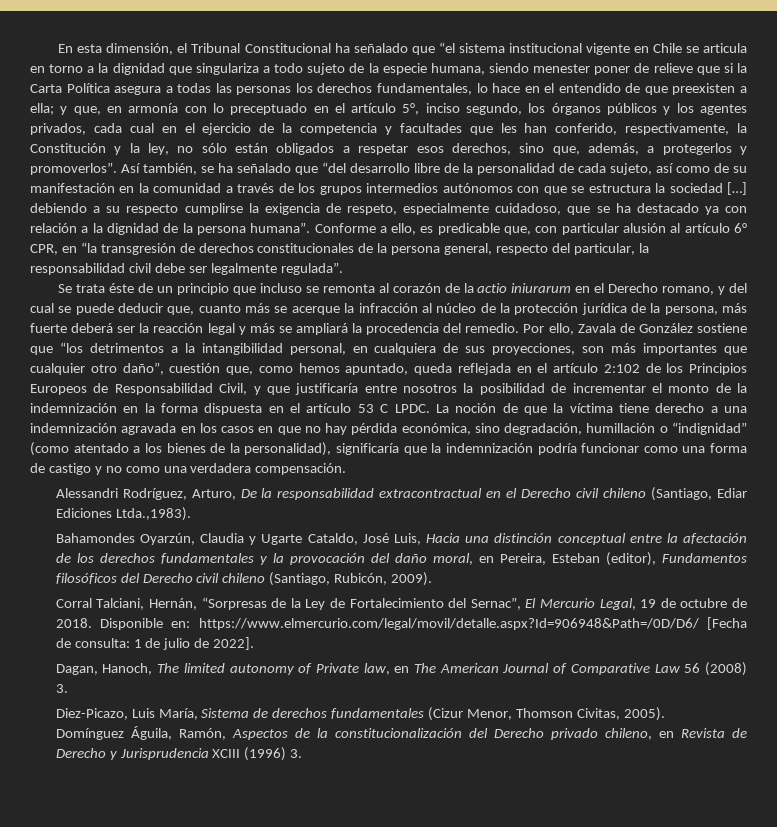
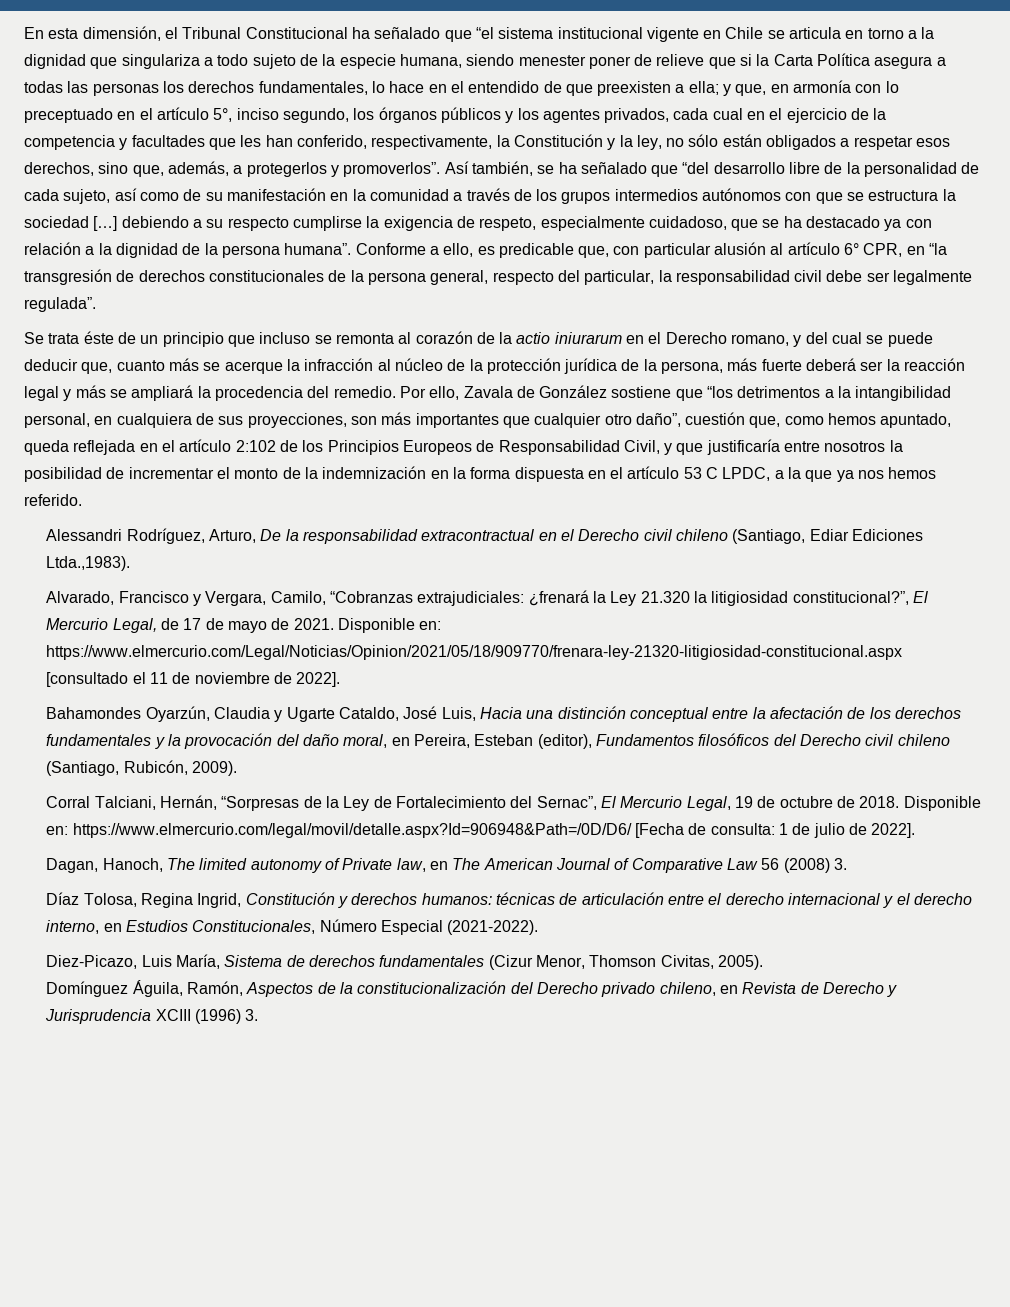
[394,403,748,415] [30,422,747,435] [30,442,747,456] [30,463,347,475] LPDC. La noción de que la víctima tiene derecho a una indemnización agravada en los casos en que no hay pérdida económica, sino degradación, humillación o “indignidad” (como atentado a los bienes de la personalidad), significaría que la indemnización podría funcionar como una forma de castigo y no como una verdadera compensación. -> [722,467,937,482] [24,494,82,506] LPDC, a la que ya nos hemos referido.
(191, 514) none -> [46,590,928,606] [46,618,442,633] [46,645,903,660] [46,672,341,687] // Alvarado, Francisco y Vergara, Camilo, “Cobranzas extrajudiciales: ¿frenará la Ley 21.320 la litigiosidad constitucional?”, El Mercurio Legal, de 17 de mayo de 2021. Disponible en: https://www.elmercurio.com/Legal/Noticias/Opinion/2021/05/18/909770/frenara-ley-21320-litigiosidad-constitucional.aspx [consultado el 11 de noviembre de 2022].
(68, 688) none -> [46,892,972,908] [46,919,539,935] // Díaz Tolosa, Regina Ingrid, Constitución y derechos humanos: técnicas de articulación entre el derecho internacional y el derecho interno, en Estudios Constitucionales, Número Especial (2021-2022).

